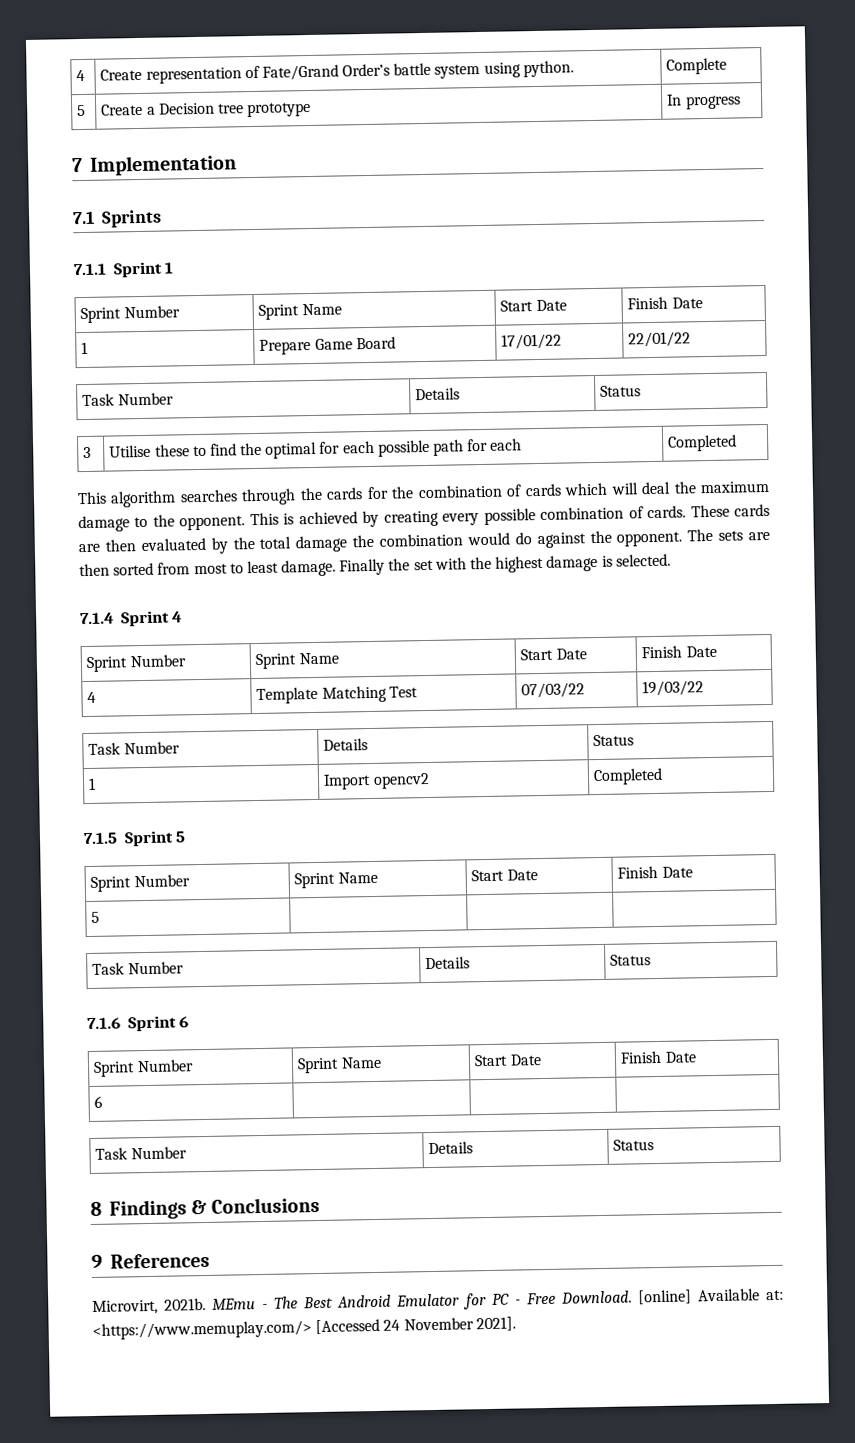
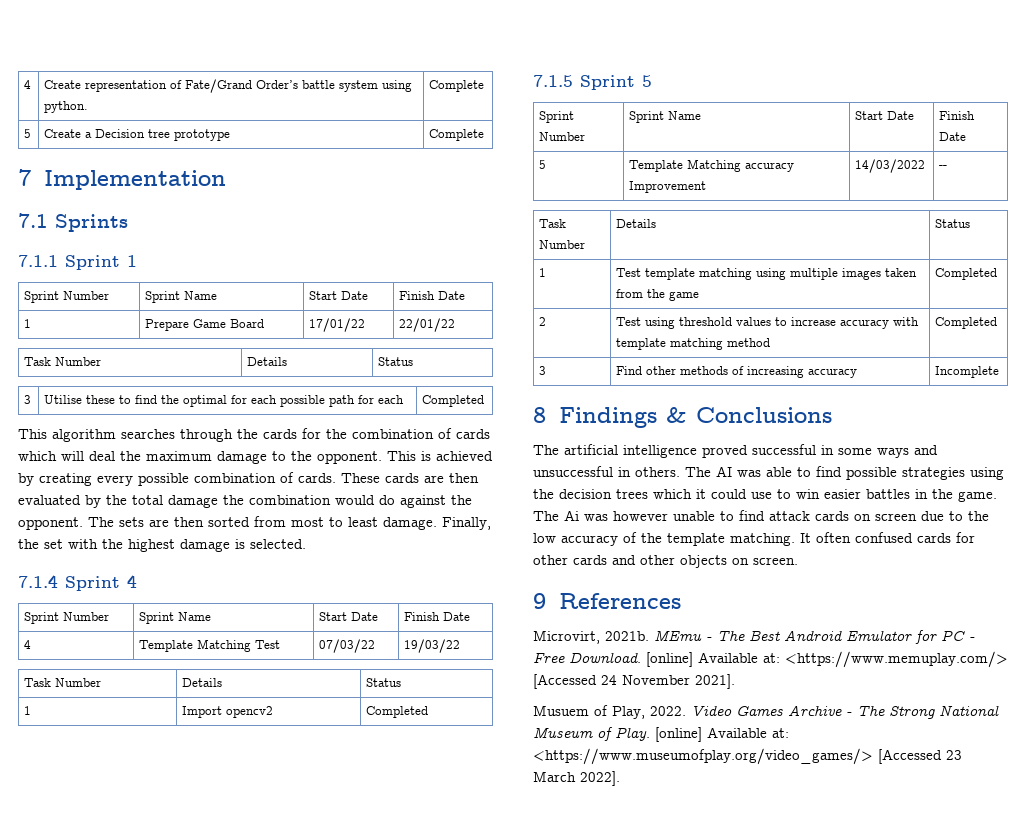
[666,94,741,110] In progress -> [429,129,485,141] Complete
[339,558,386,576] Finally -> [442,517,491,530] Finally,
[92,961,184,975] [425,956,471,970] [610,954,652,966] [87,1015,190,1032] [93,1059,194,1077] [297,1056,382,1074] [474,1054,542,1067] [620,1050,697,1064] [94,1095,104,1108] [95,1146,187,1160] [428,1141,474,1155] [613,1139,655,1151] [90,1196,321,1220] | | // Task Number | Details | Status // 7.1.6 Sprint 6 // Sprint Number | Sprint Name | Start Date | Finish Date // 6 | | | // Task Number | Details | Status // 8 Findings & Conclusions -> [629,159,795,172] [629,181,707,193] [855,159,926,173] [939,165,948,169] [539,219,567,228] [539,240,586,249] [616,219,657,228] [935,219,971,228] [539,268,547,277] [616,268,918,280] [616,289,700,301] [935,268,998,280] [539,317,547,326] [616,317,920,329] [616,338,771,350] [935,317,998,329] [539,366,547,375] [616,366,858,378] [935,366,1000,378] [533,407,832,428] [533,444,938,458] [533,466,1004,480] [533,489,997,502] [533,510,989,521] [533,532,975,546] [533,555,798,568] Template Matching accuracy Improvement | 14/03/2022 | -- // Task Number | Details | Status // 1 | Test template matching using multiple images taken from the game | Completed // 2 | Test using threshold values to increase accuracy with template matching method | Completed // 3 | Find other methods of increasing accuracy | Incomplete // 8 Findings & Conclusions // The artificial intelligence proved successful in some ways and unsuccessful in others. The AI was able to find possible strategies using the decision trees which it could use to win easier battles in the game. The Ai was however unable to find attack cards on screen due to the low accuracy of the template matching. It often confused cards for other cards and other objects on screen.
(516, 1324) none -> [533,705,999,719] [533,727,789,742] [533,748,962,765] [533,771,620,786] // Musuem of Play, 2022. Video Games Archive - The Strong National Museum of Play. [online] Available at: <https://www.museumofplay.org/video_games/> [Accessed 23 March 2022].

